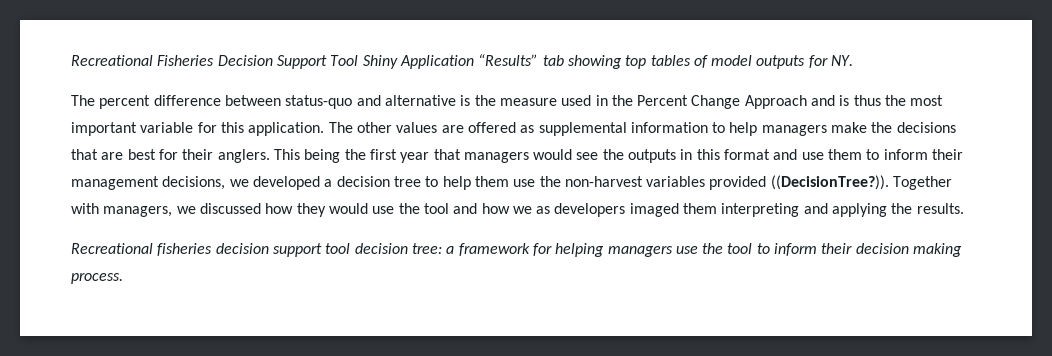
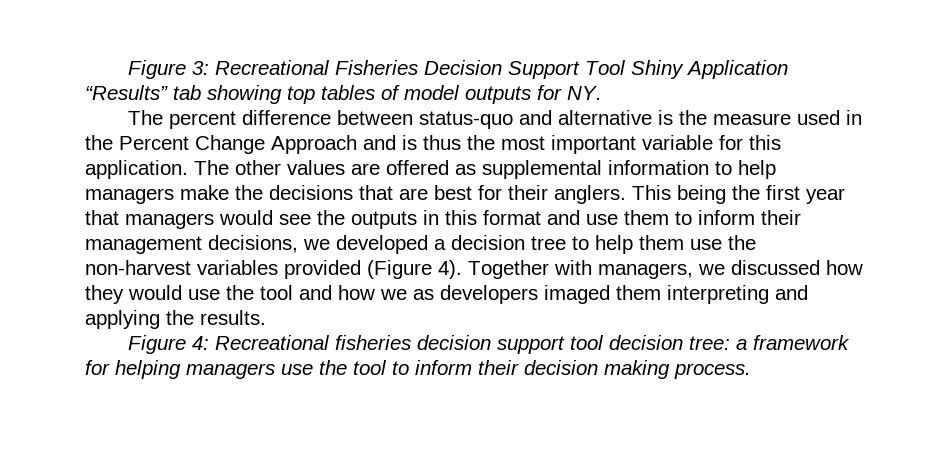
(71, 60) none -> [128,60,210,79] Figure 3:
[770,175,889,190] ((DecisionTree?)). -> [367,260,462,279] (Figure 4).
(964, 208) none -> [128,335,210,354] Figure 4:

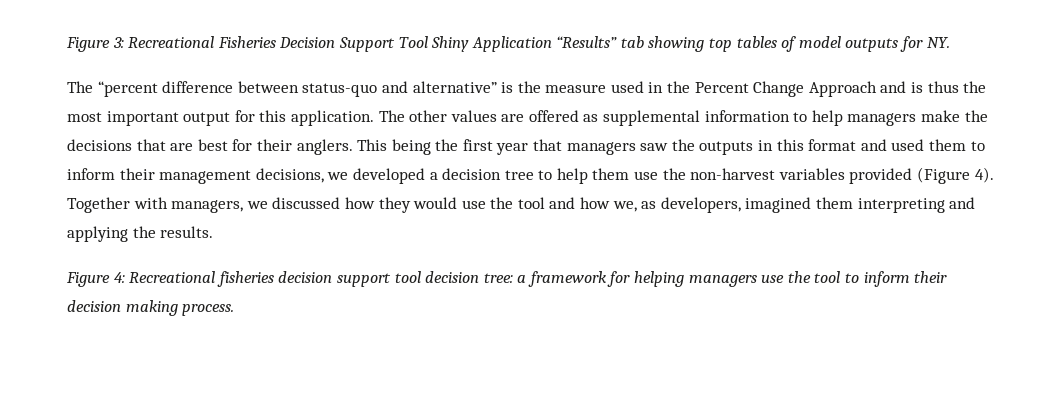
[169,111,237,129] percent -> [97,81,158,97] “percent
[558,110,653,125] alternative -> [412,81,497,93] alternative”
[642,135,713,150] variable -> [183,112,231,126] output
[219,210,311,225] would see -> [640,143,669,151] saw
[586,214,618,225] use -> [891,139,925,151] used
[380,285,610,304] we as developers imaged -> [612,197,812,213] we, as developers, imagined

